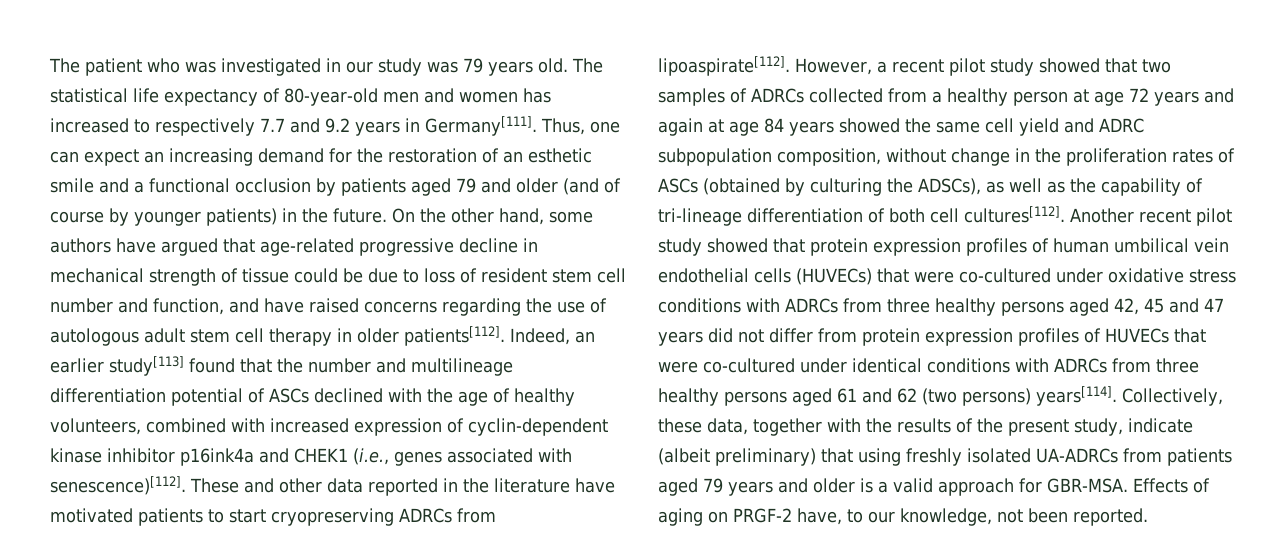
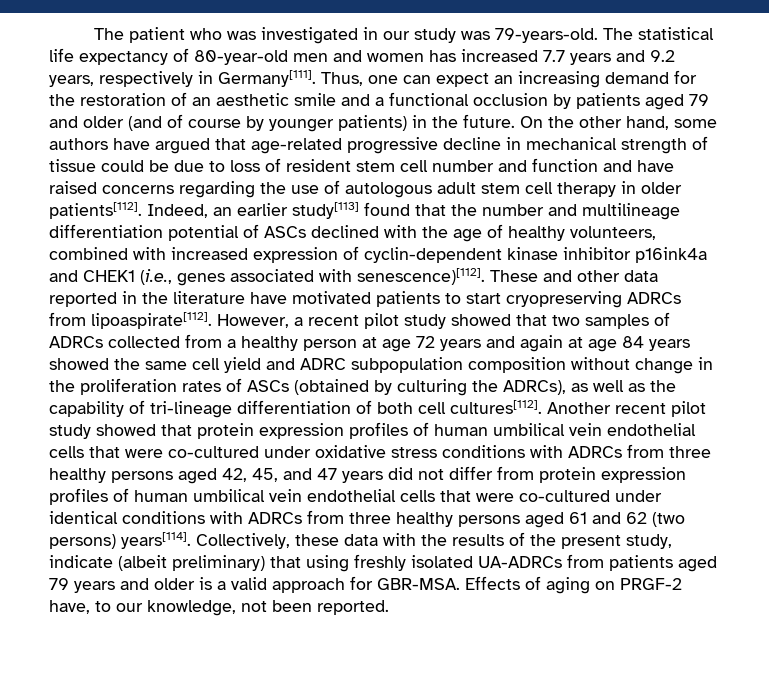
[463,58,568,76] 79 years old. -> [494,28,598,43] 79-years-old.
[134,118,400,136] to respectively 7.7 and 9.2 years -> [543,50,675,65] [49,71,193,87] 7.7 years and 9.2 years, respectively
[528,148,592,163] esthetic -> [216,93,289,106] aesthetic
[153,298,224,315] function, -> [532,158,598,172] function
[777,148,881,166] composition, -> [468,357,566,373] composition
[918,178,981,195] ADSCs), -> [503,380,566,395] ADRCs),
[796,268,872,285] (HUVECs) -> (84, 452) none
[1143,298,1164,313] 45 -> [252,468,278,482] 45,
[1105,328,1169,343] HUVECs -> [134,489,435,502] human umbilical vein endothelial cells
[707,418,822,436] data, together -> [344,534,378,546] data

